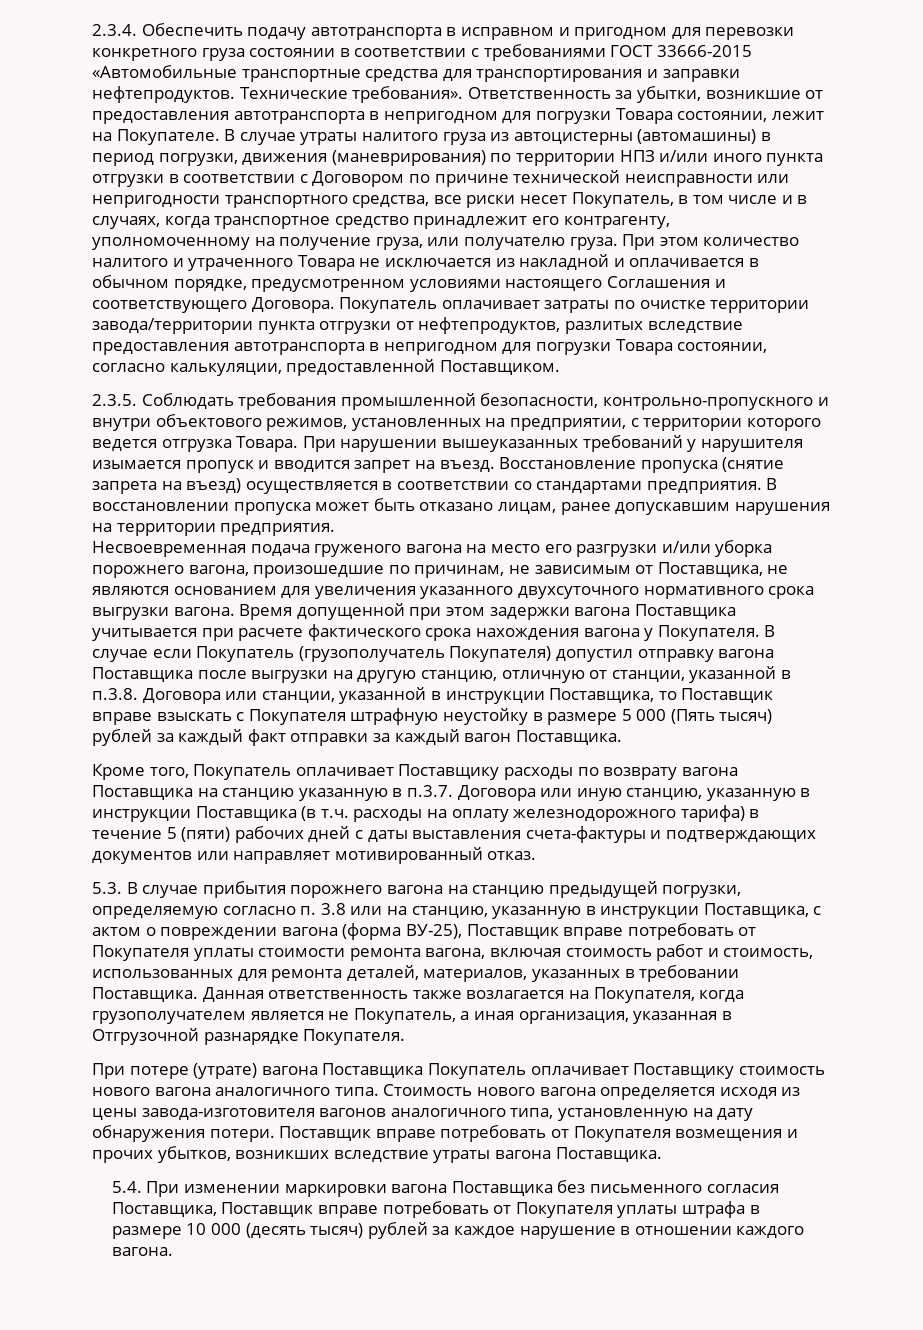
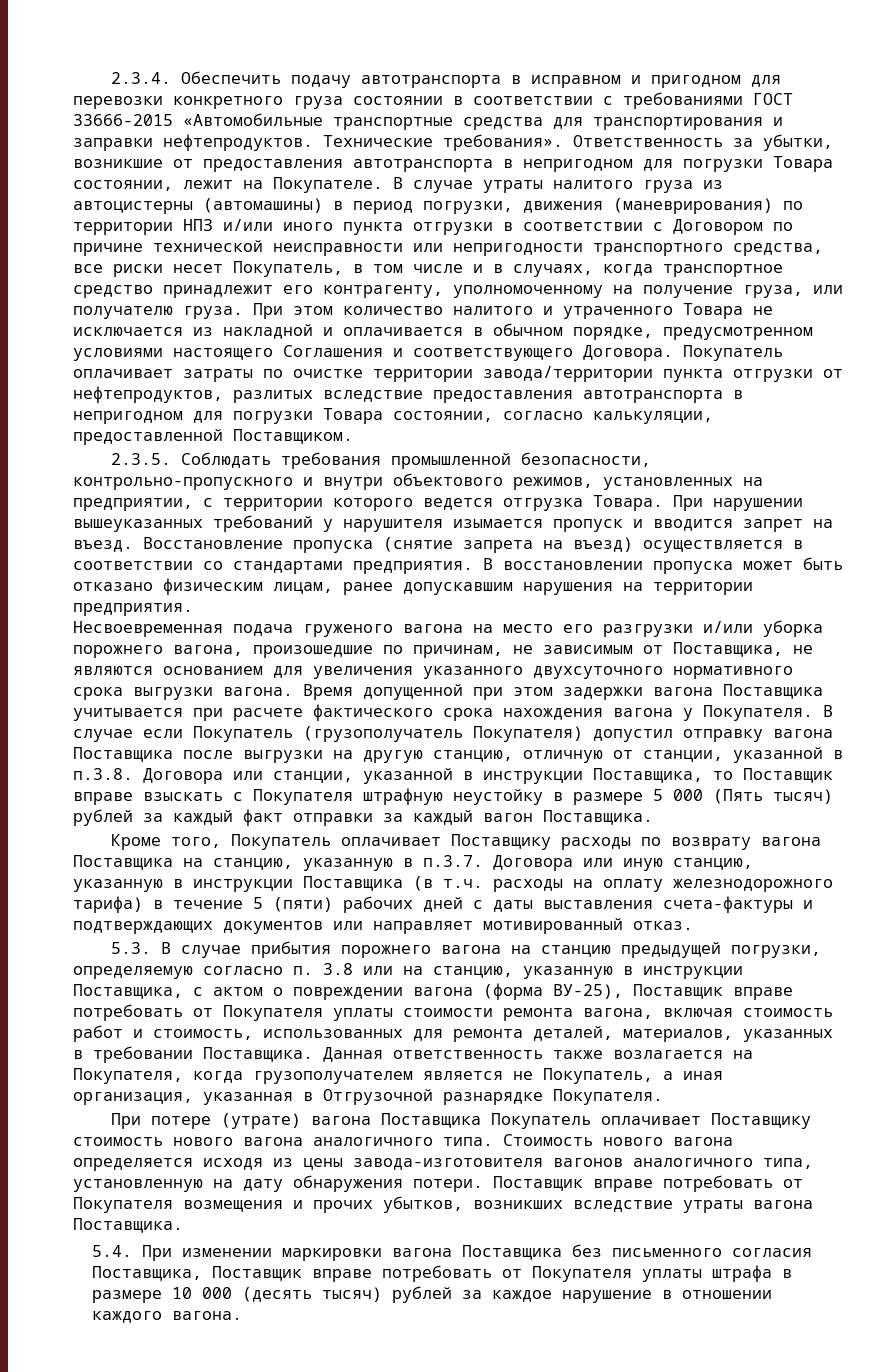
(494, 506) none -> [163,578,263,595] физическим
[222,788,295,800] станцию -> [213,858,293,870] станцию,

